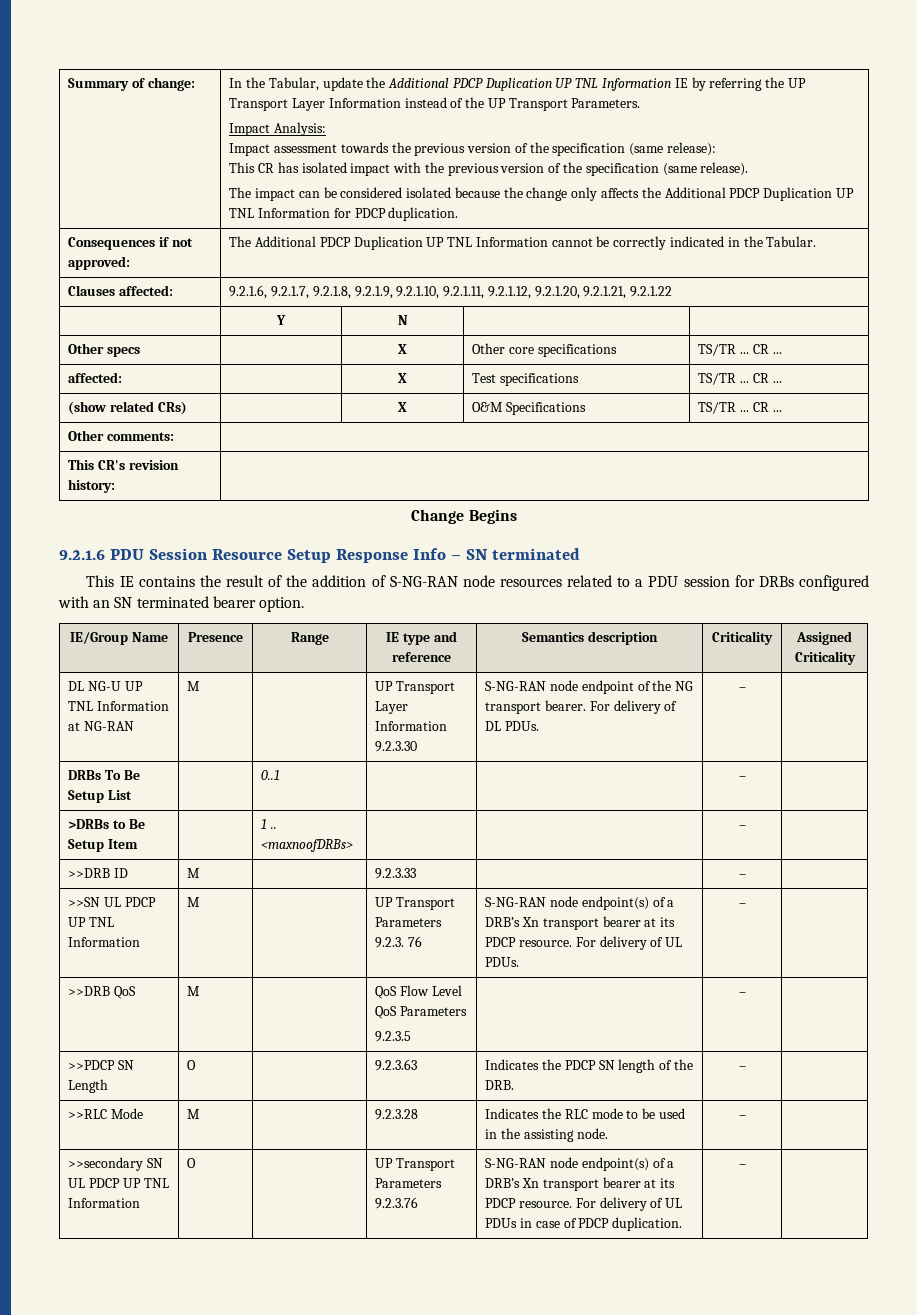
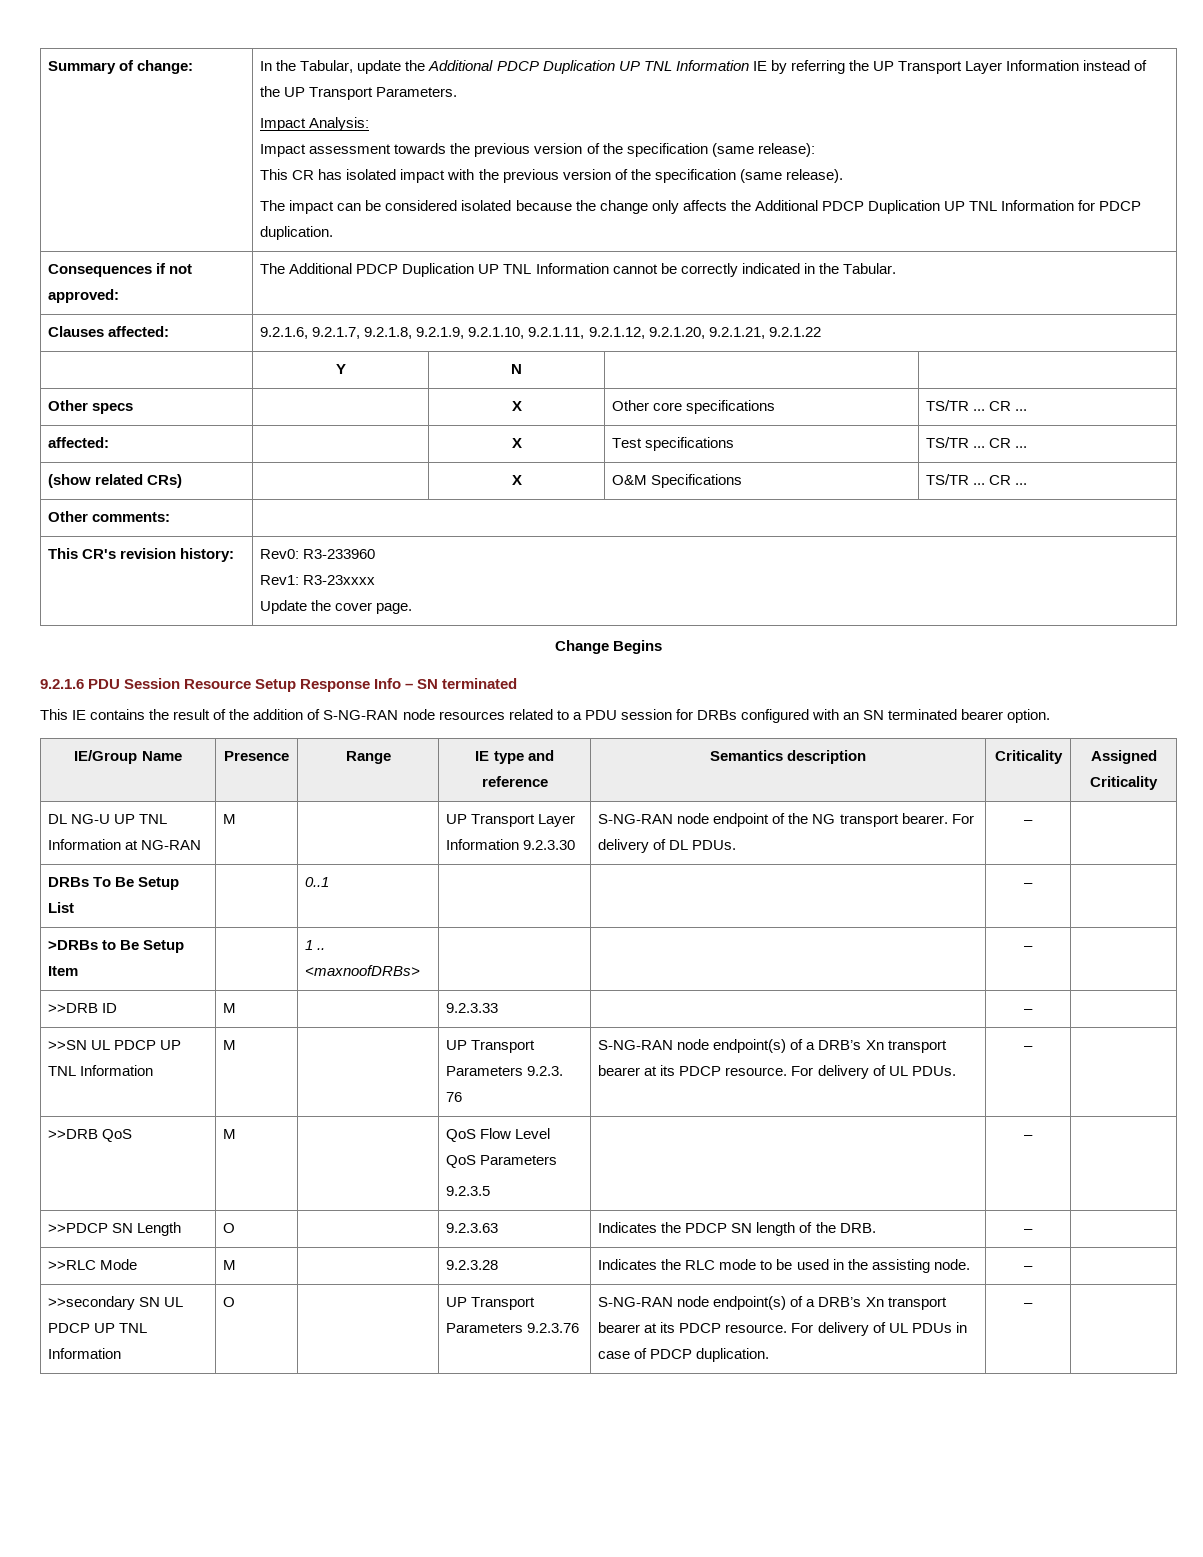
(116, 486) none -> [260,549,376,559] [260,575,376,585] [260,600,413,614] Rev0: R3-233960 // Rev1: R3-23xxxx // Update the cover page.

